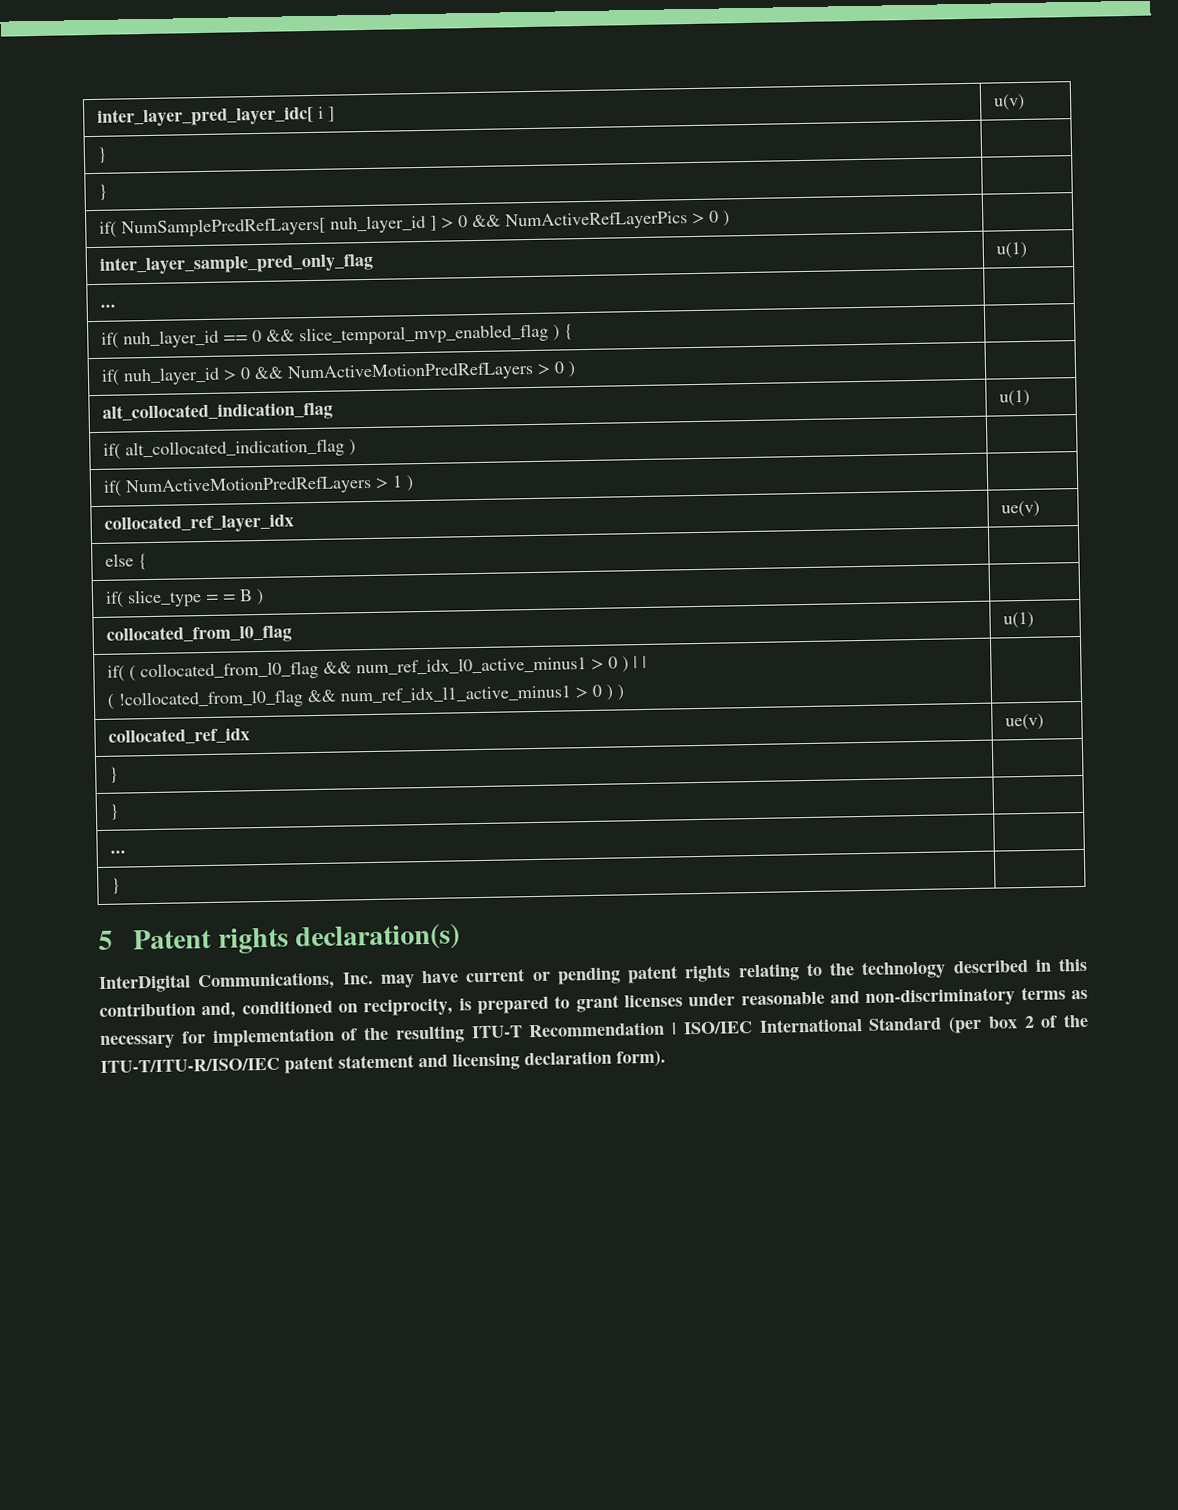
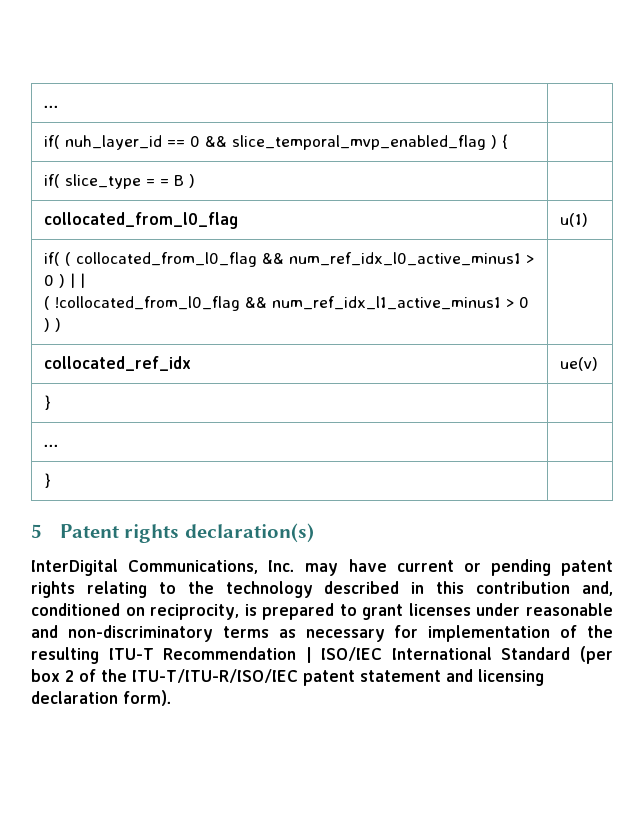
[96,105,335,127] [992,93,1025,111] [96,146,108,164] [97,183,108,201] [98,210,730,238] [98,252,374,275] [995,241,1027,259] inter_layer_pred_layer_idc[ i ] | u(v) // } | // } | // if( NumSamplePredRefLayers[ nuh_layer_id ] > 0 && NumActiveRefLayerPics > 0 ) | // inter_layer_sample_pred_only_flag | u(1) // -> (43, 106) none
[100,361,576,386] [101,401,333,423] [998,389,1030,407] [102,438,356,460] [102,475,414,497] [103,513,294,534] [1000,500,1040,518] [104,553,148,571] // if( nuh_layer_id > 0 && NumActiveMotionPredRefLayers > 0 ) | // alt_collocated_indication_flag | u(1) // if( alt_collocated_indication_flag ) | // if( NumActiveMotionPredRefLayers > 1 ) | // collocated_ref_layer_idx | ue(v) // else { | -> (508, 141) none
[108,803,120,821] // } | -> (51, 402) none

